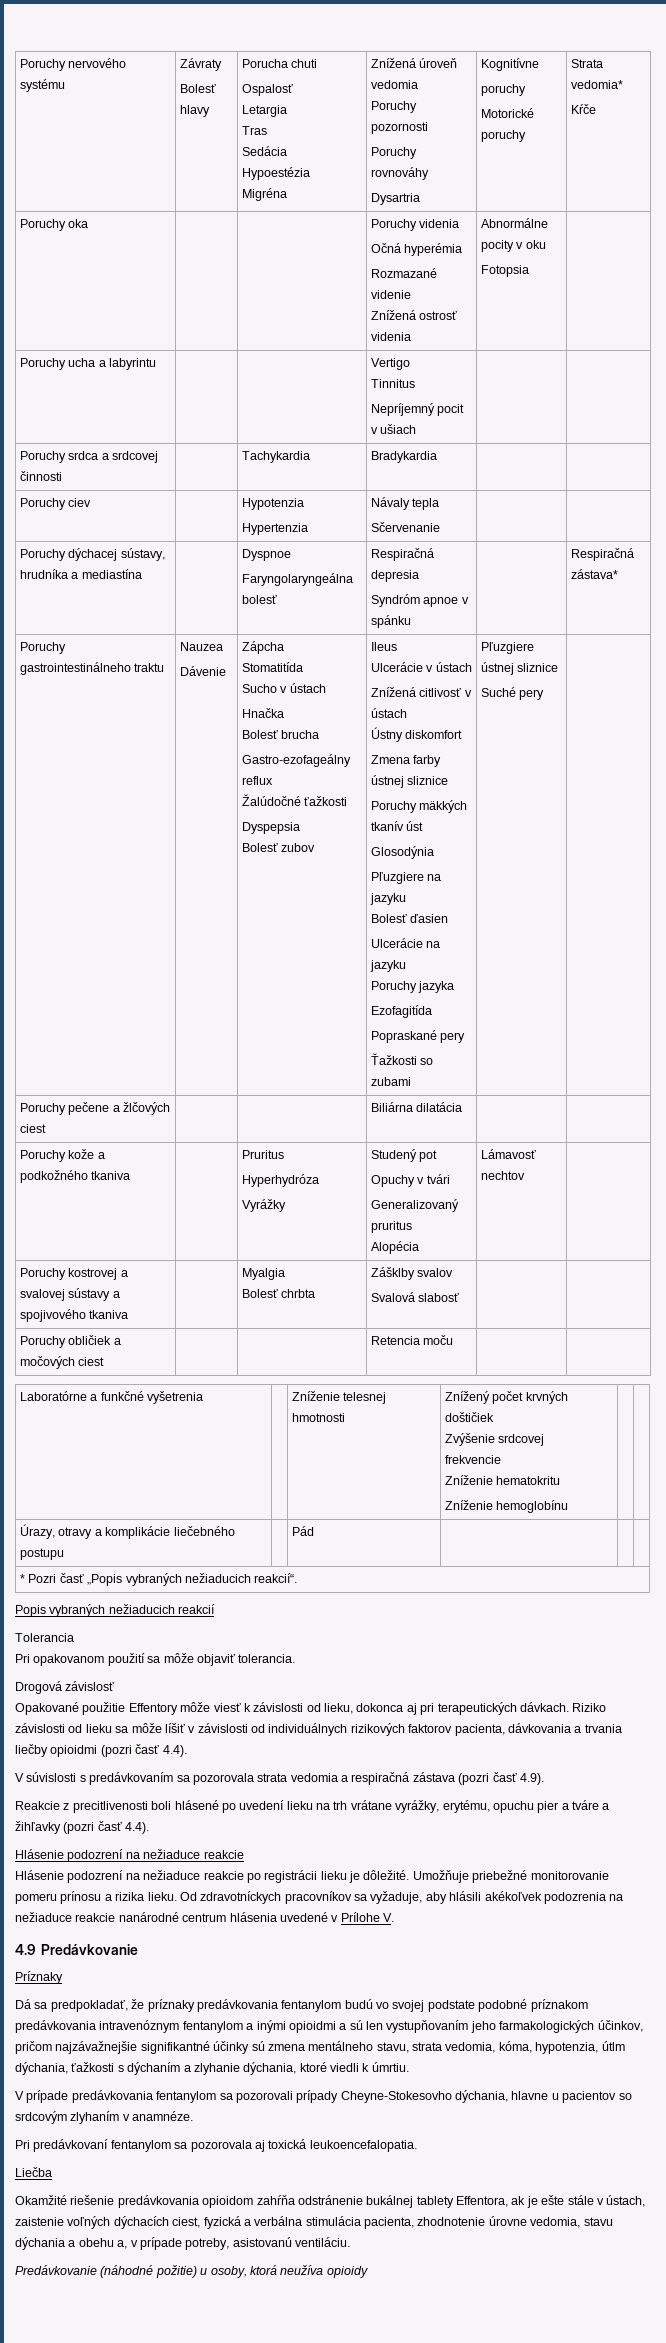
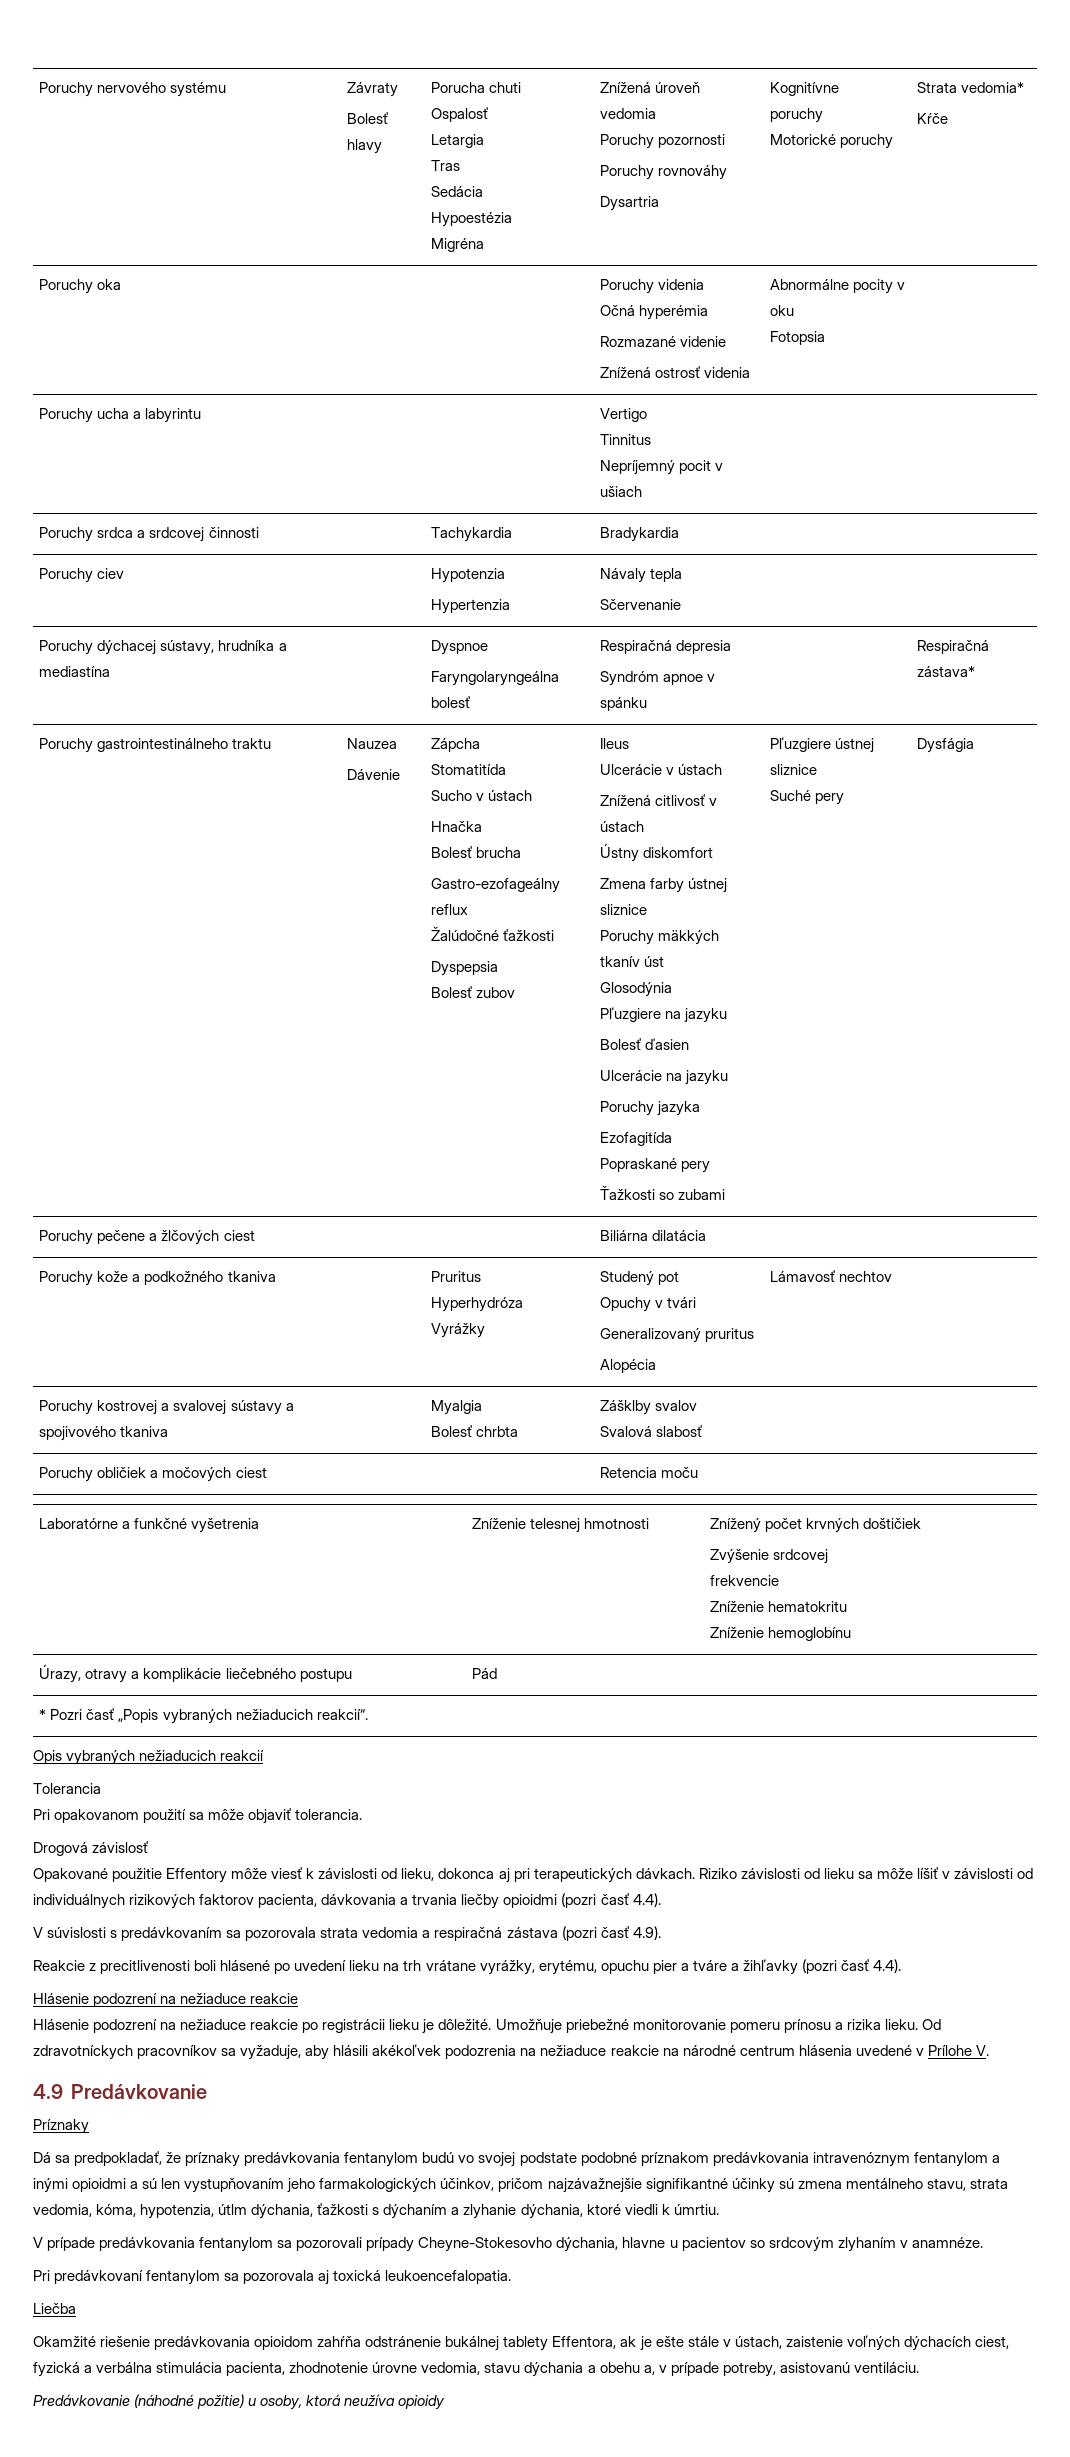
(545, 694) none -> [917,738,975,753] Dysfágia
[15,1605,46,1617] Popis -> [33,1750,62,1764] Opis
[118,1912,179,1922] nanárodné -> [662,2045,736,2056] na národné

